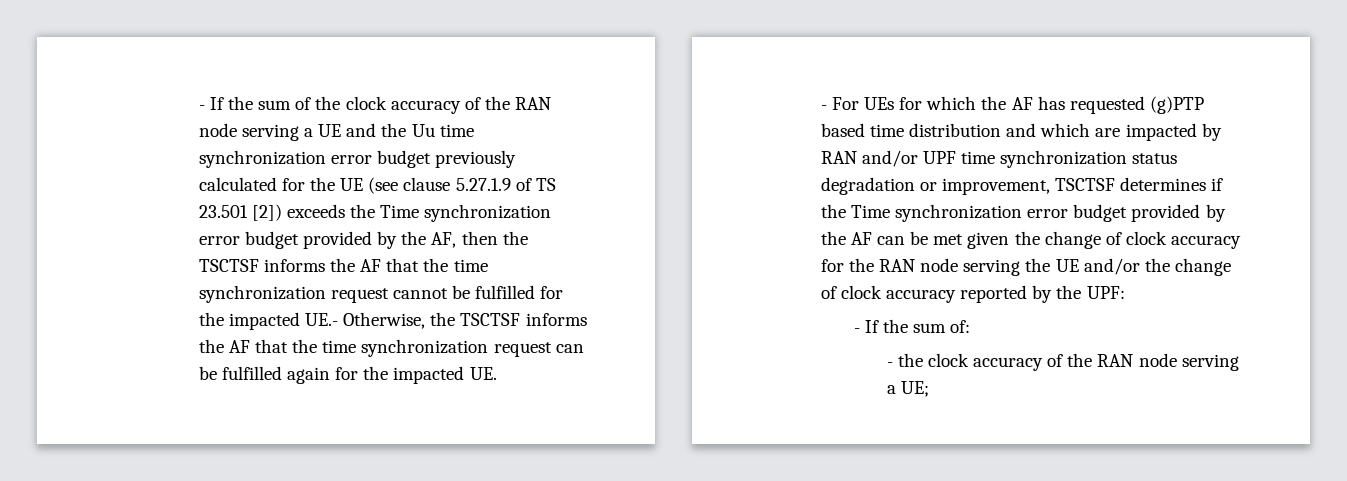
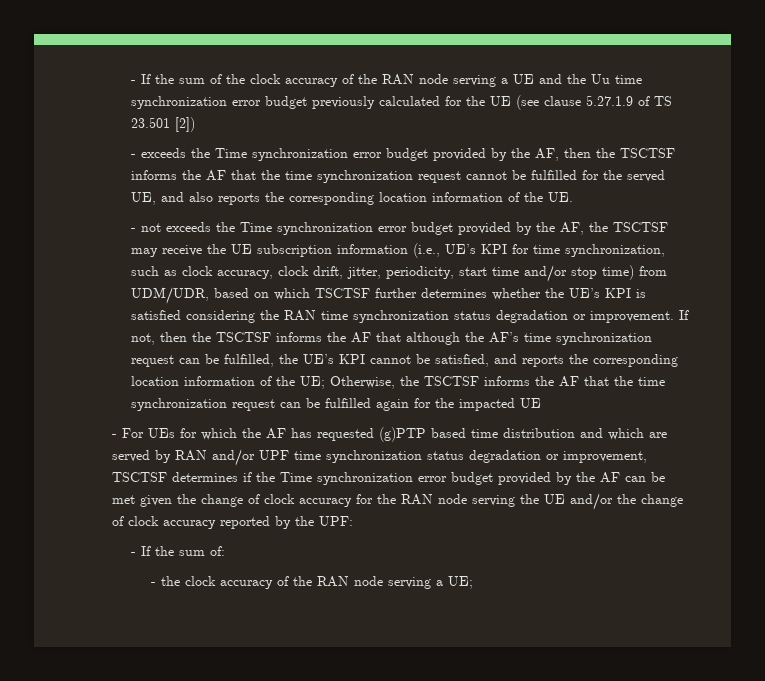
(282, 212) none -> [131,154,137,158] // -
[228,312,339,330] impacted UE.- -> [627,170,666,182] [131,192,574,205] [131,222,669,235] [131,243,666,258] [131,265,668,282] [131,287,647,304] [131,310,690,323] [131,332,653,345] [131,354,679,367] [131,376,326,389] served UE, and also reports the corresponding location information of the UE. // - not exceeds the Time synchronization error budget provided by the AF, the TSCTSF may receive the UE subscription information (i.e., UE’s KPI for time synchronization, such as clock accuracy, clock drift, jitter, periodicity, start time and/or stop time) from UDM/UDR, based on which TSCTSF further determines whether the UE’s KPI is satisfied considering the RAN time synchronization status degradation or improvement. If not, then the TSCTSF informs the AF that although the AF’s time synchronization request can be fulfilled, the UE’s KPI cannot be satisfied, and reports the corresponding location information of the UE;
[469,367,497,380] UE. -> [520,398,542,408] UE
[1125,123,1197,141] impacted -> [111,450,150,462] served

